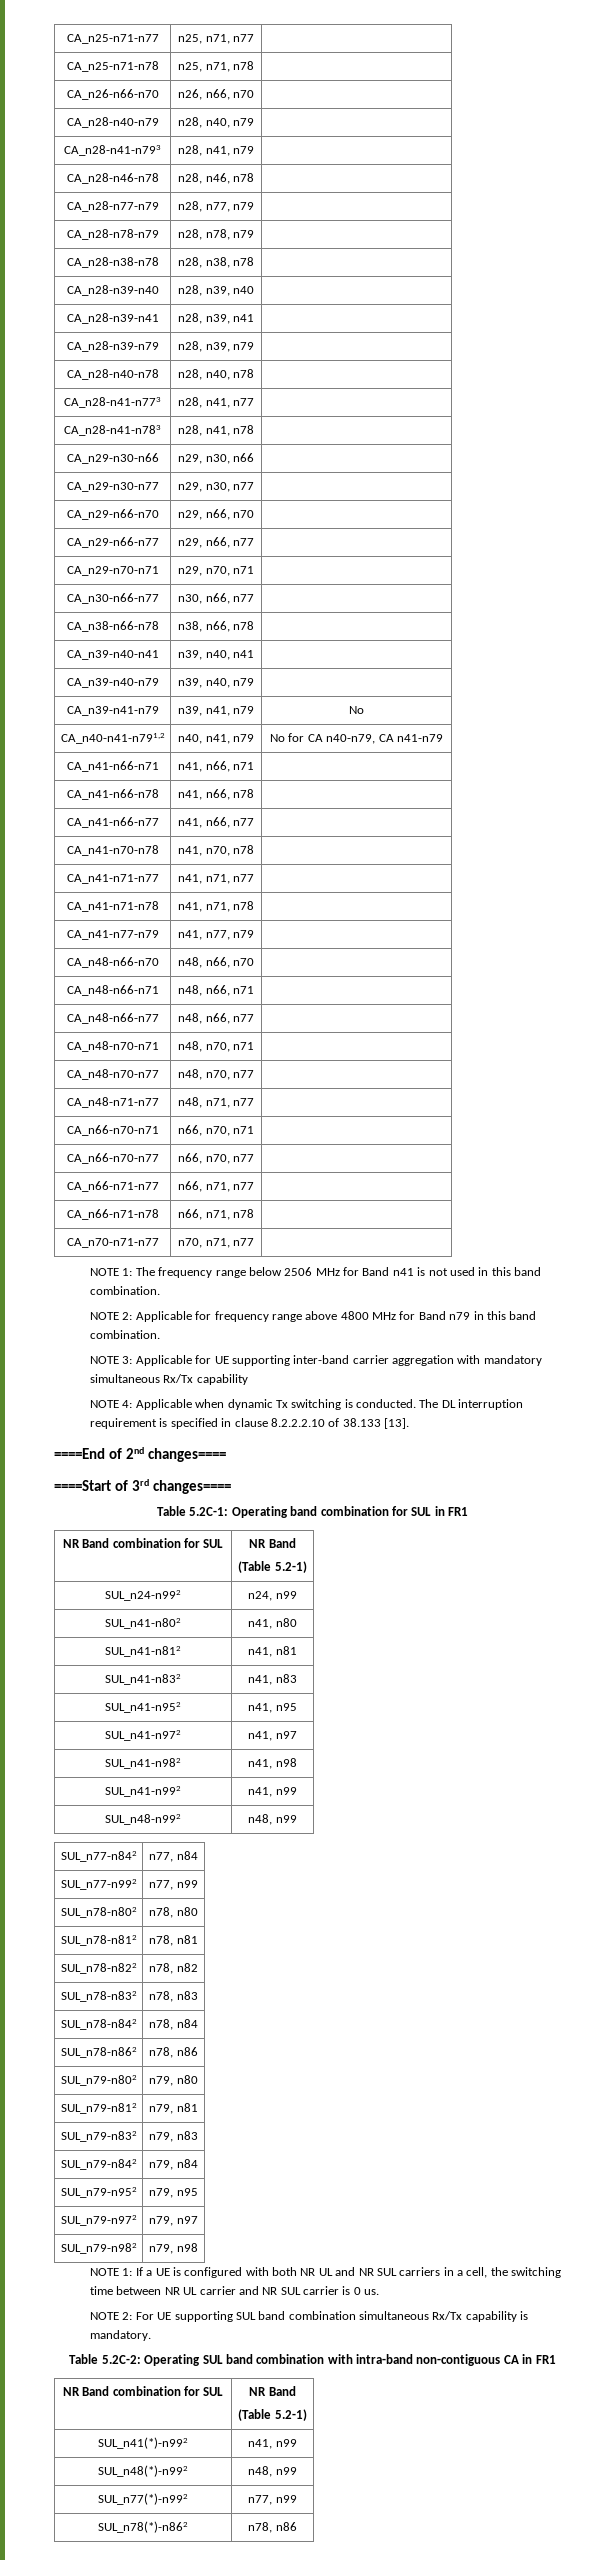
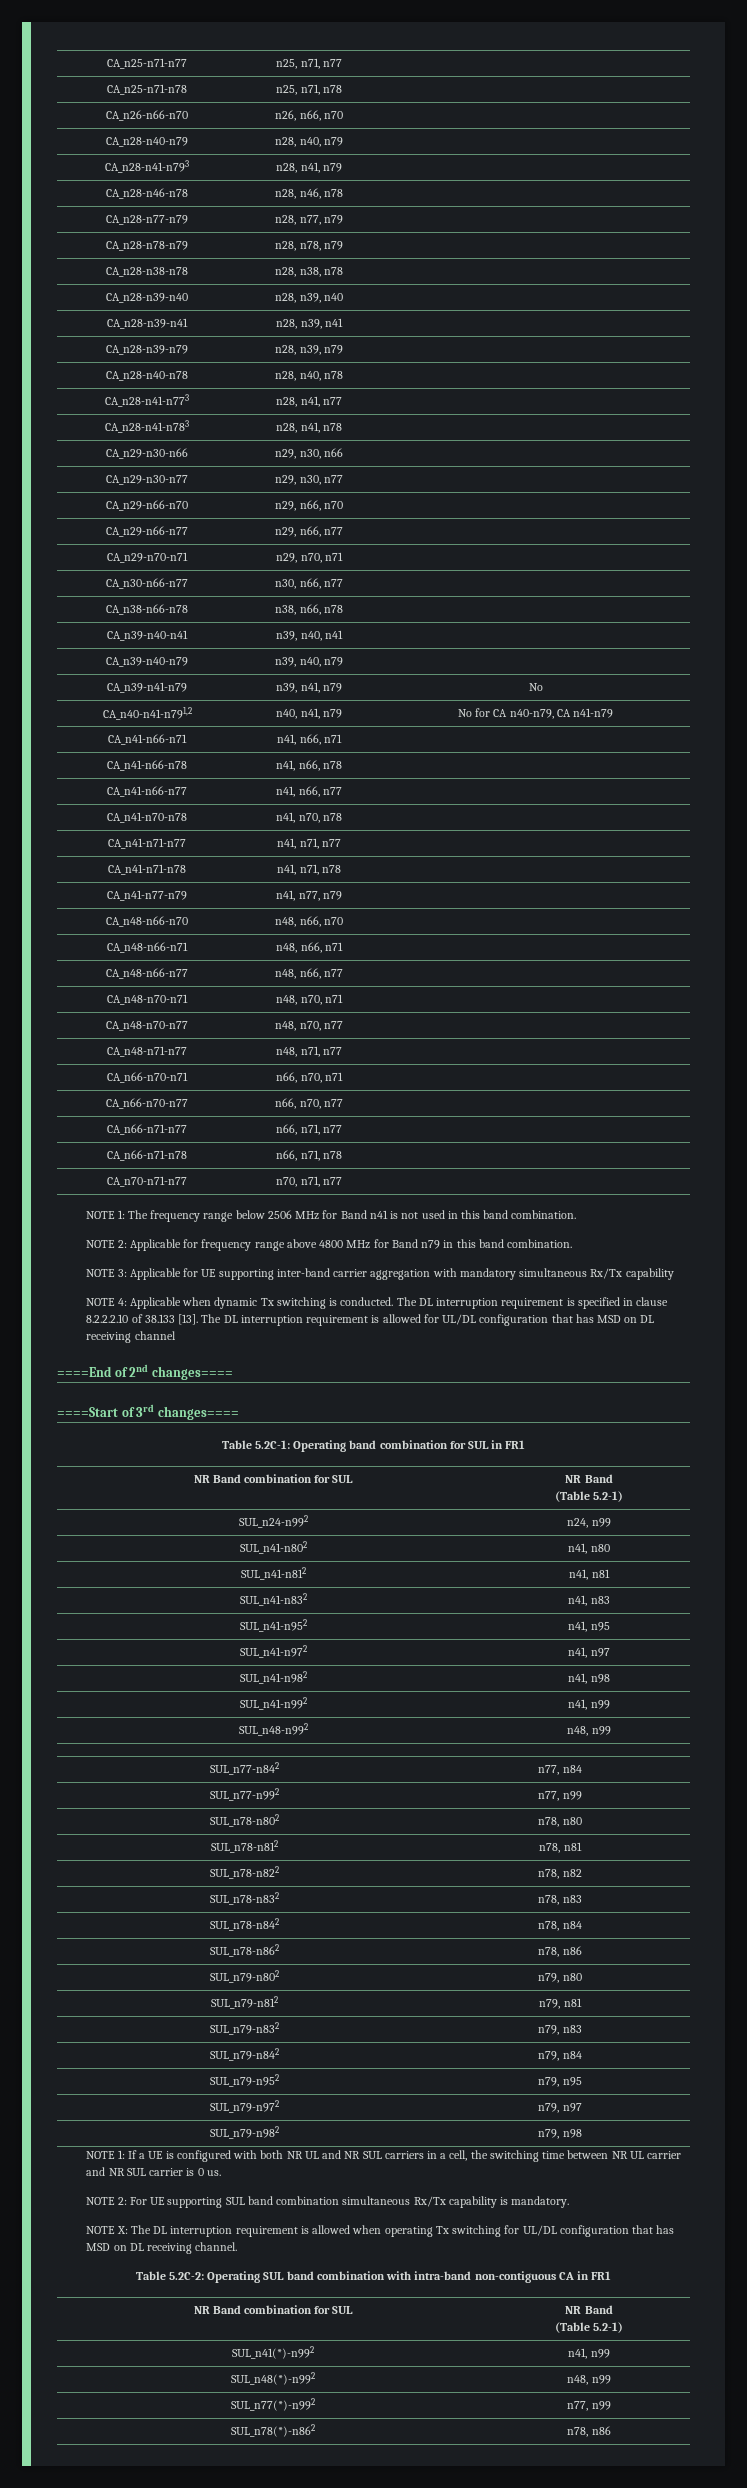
(410, 1423) none -> [201,1314,655,1326] [86,1331,176,1343] The DL interruption requirement is allowed for UL/DL configuration that has MSD on DL receiving channel
(152, 2335) none -> [86,2225,675,2237] [86,2242,238,2254] // NOTE X: The DL interruption requirement is allowed when operating Tx switching for UL/DL configuration that has MSD on DL receiving channel.

